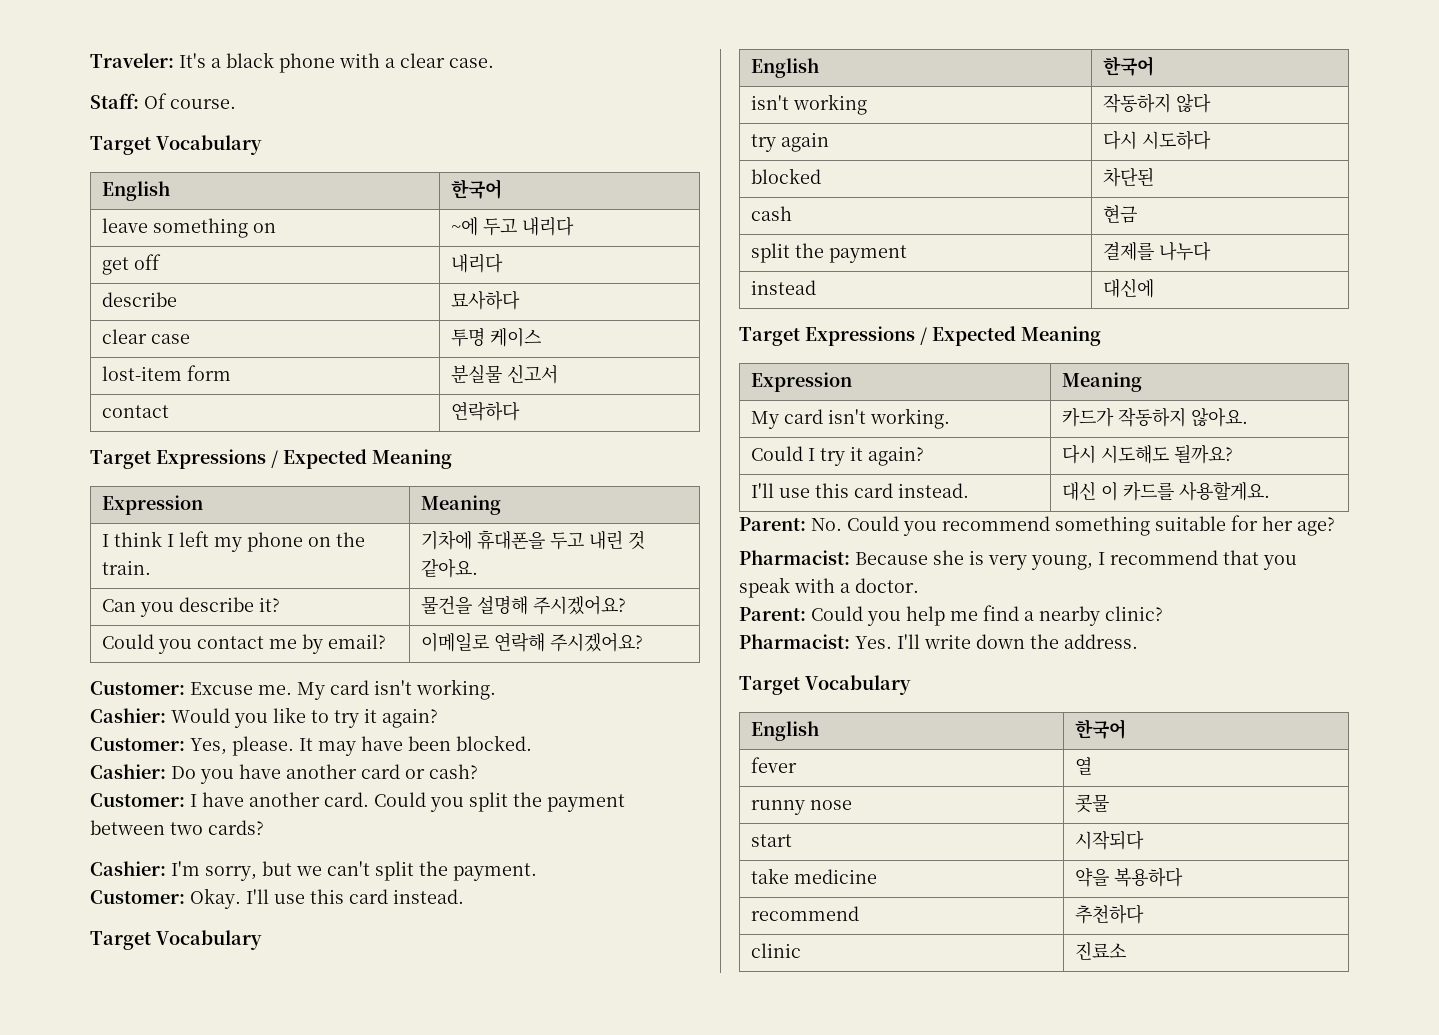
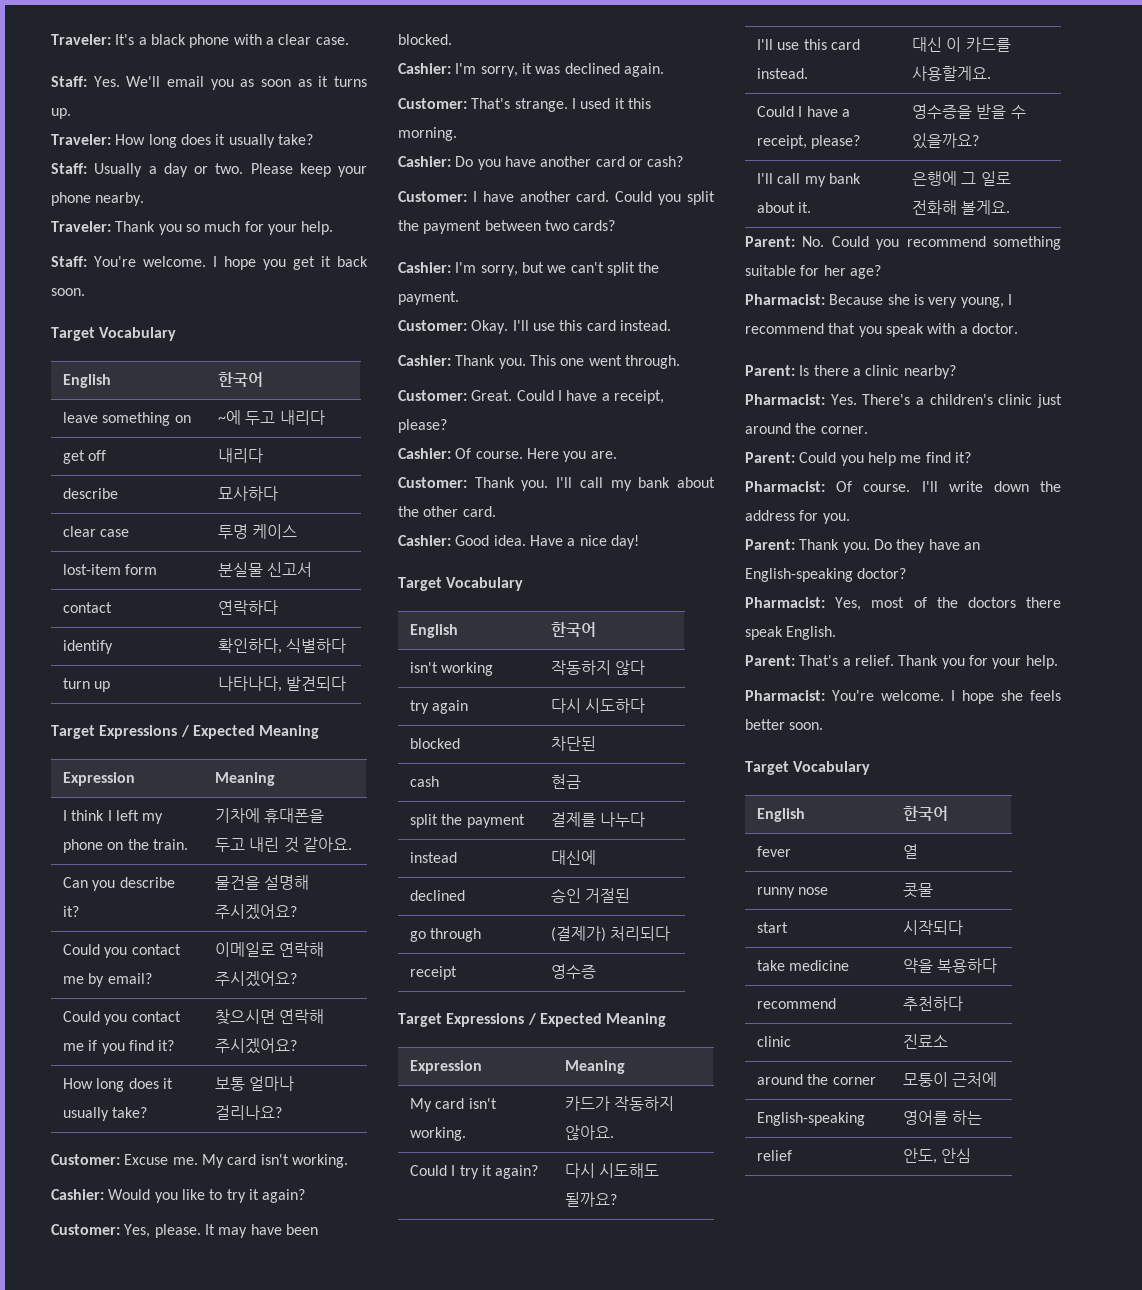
[144,93,236,109] Of course. -> [93,76,367,90] [51,108,71,119] [51,134,313,148] [51,163,367,177] [51,192,145,206] [51,221,334,235] [51,256,368,270] [51,288,85,296] Yes. We'll email you as soon as it turns up. // Traveler: How long does it usually take? // Staff: Usually a day or two. Please keep your phone nearby. // Traveler: Thank you so much for your help. // Staff: You're welcome. I hope you get it back soon.
(521, 411) none -> [63,640,114,654] [218,638,347,654] [63,678,111,692] [218,676,347,692] // identify | 확인하다, 식별하다 // turn up | 나타나다, 발견되다
(644, 642) none -> [63,1011,181,1025] [63,1040,175,1054] [215,1009,325,1025] [215,1038,298,1054] [63,1078,173,1092] [63,1107,148,1121] [215,1076,295,1091] [215,1105,283,1120] // Could you contact me if you find it? | 찾으시면 연락해 주시겠어요? // How long does it usually take? | 보통 얼마나 걸리나요?
(532, 743) none -> [398,63,664,77] [398,98,651,112] [398,127,457,141] // Cashier: I'm sorry, it was declined again. // Customer: That's strange. I used it this morning.
(464, 896) none -> [398,355,680,369] [398,390,664,404] [398,419,447,433] [398,448,617,462] [398,477,715,491] [398,506,496,517] [398,535,639,549] // Cashier: Thank you. This one went through. // Customer: Great. Could I have a receipt, please? // Cashier: Of course. Here you are. // Customer: Thank you. I'll call my bank about the other card. // Cashier: Good idea. Have a nice day!
(1155, 288) none -> [410,890,466,901] [551,888,631,903] [410,928,482,942] [551,926,671,942] [410,966,458,980] [551,964,597,979] // declined | 승인 거절된 // go through | (결제가) 처리되다 // receipt | 영수증
(1271, 491) none -> [757,106,850,117] [757,135,861,149] [912,104,1026,119] [912,133,980,149] [757,173,861,187] [757,202,812,213] [912,171,1011,186] [912,200,1011,215] // Could I have a receipt, please? | 영수증을 받을 수 있을까요? // I'll call my bank about it. | 은행에 그 일로 전화해 볼게요.
(919, 585) none -> [745,365,956,379] [745,394,1062,408] [745,423,868,434] // Parent: Is there a clinic nearby? // Pharmacist: Yes. There's a children's clinic just around the corner.
[1024,606,1163,626] [739,634,892,649] a nearby clinic? // Pharmacist: Yes. -> [954,452,971,463] [745,481,911,492] it? // Pharmacist: Of course.
[1064,634,1138,649] address. -> [745,510,850,524] [745,539,980,553] [745,568,907,582] [745,597,1061,611] [745,626,837,640] [745,655,1058,669] [745,690,1061,704] [745,719,824,730] address for you. // Parent: Thank you. Do they have an English-speaking doctor? // Pharmacist: Yes, most of the doctors there speak English. // Parent: That's a relief. Thank you for your help. // Pharmacist: You're welcome. I hope she feels better soon.
(1127, 951) none -> [757,1074,876,1085] [903,1072,998,1087] [757,1112,866,1126] [903,1110,983,1125] [757,1150,793,1161] [903,1148,972,1164] // around the corner | 모퉁이 근처에 // English-speaking | 영어를 하는 // relief | 안도, 안심

